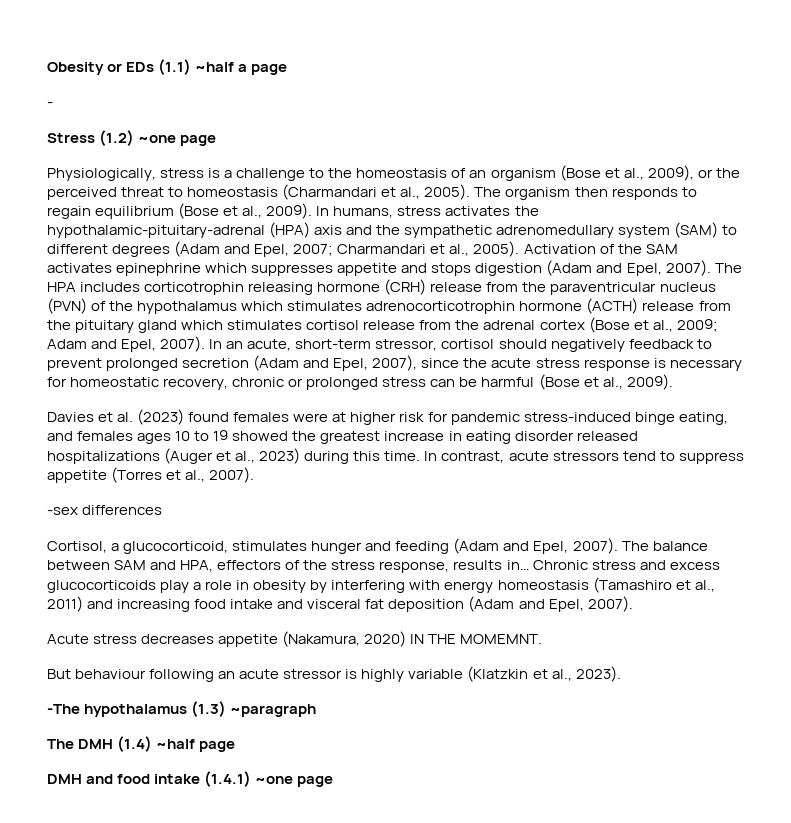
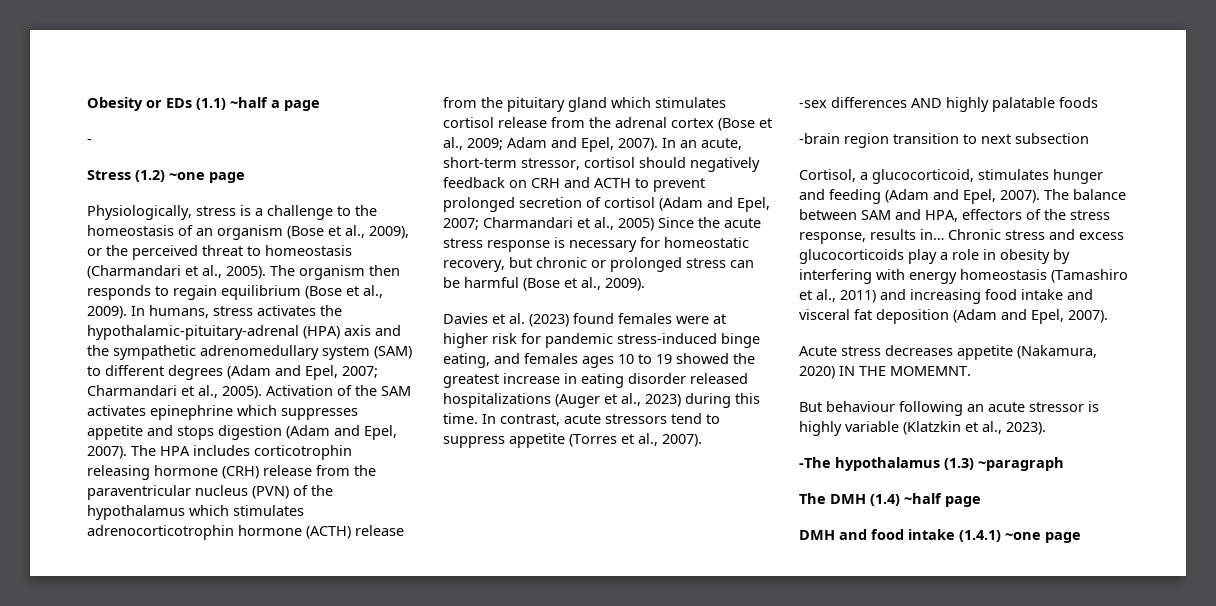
(694, 344) none -> [509,177,631,188] on CRH and ACTH
[253,355,460,371] (Adam and Epel, 2007), since -> [586,197,770,212] [443,217,694,231] of cortisol (Adam and Epel, 2007; Charmandari et al., 2005) Since
(229, 384) none -> [509,257,532,268] but
(163, 510) none -> [911,97,1098,112] [799,133,1089,148] AND highly palatable foods // -brain region transition to next subsection

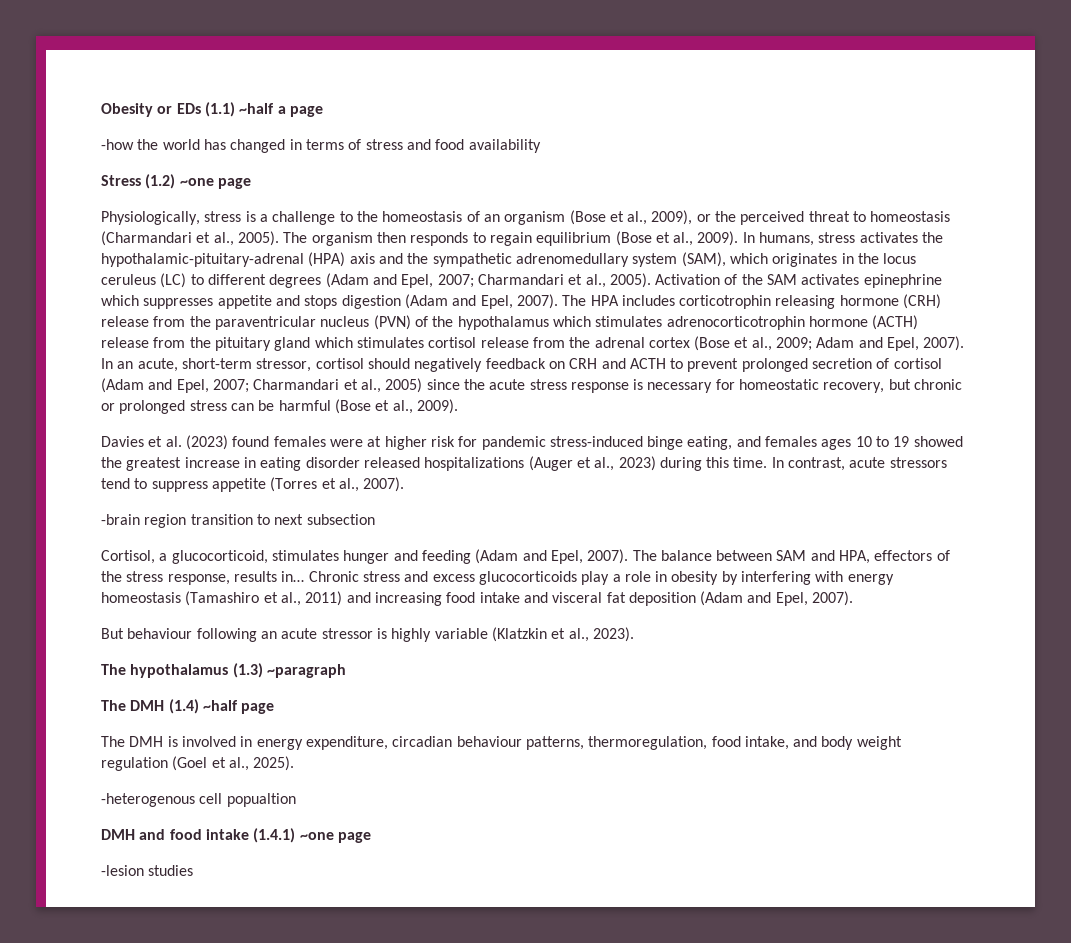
[87,139,92,144] - -> [101,139,541,153] -how the world has changed in terms of stress and food availability
[374,346,412,359] (SAM) -> [681,252,917,267] [101,273,187,288] (SAM), which originates in the locus ceruleus (LC)
[658,217,694,228] Since -> [426,379,460,390] since
[799,97,1098,112] // -sex differences AND highly palatable foods -> (405, 484) none
[799,345,1097,360] [799,366,971,379] // Acute stress decreases appetite (Nakamura, 2020) IN THE MOMEMNT. -> (854, 598) none
[799,457,831,468] -The -> [101,664,126,675] The
(981, 501) none -> [101,736,902,750] [101,756,295,771] [101,793,296,807] // The DMH is involved in energy expenditure, circadian behaviour patterns, thermoregulation, food intake, and body weight regulation (Goel et al., 2025). // -heterogenous cell popualtion
(1081, 537) none -> [101,865,194,876] // -lesion studies

